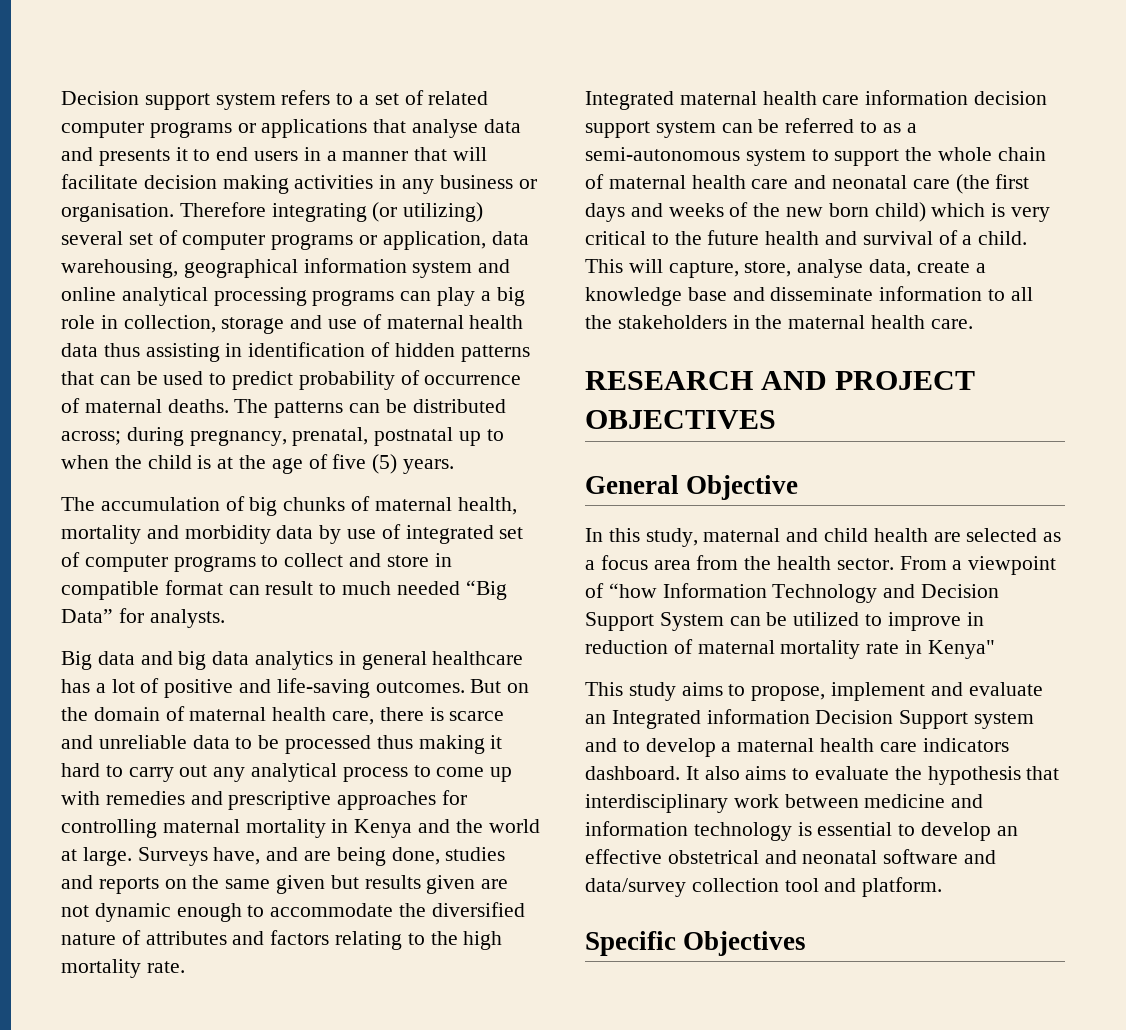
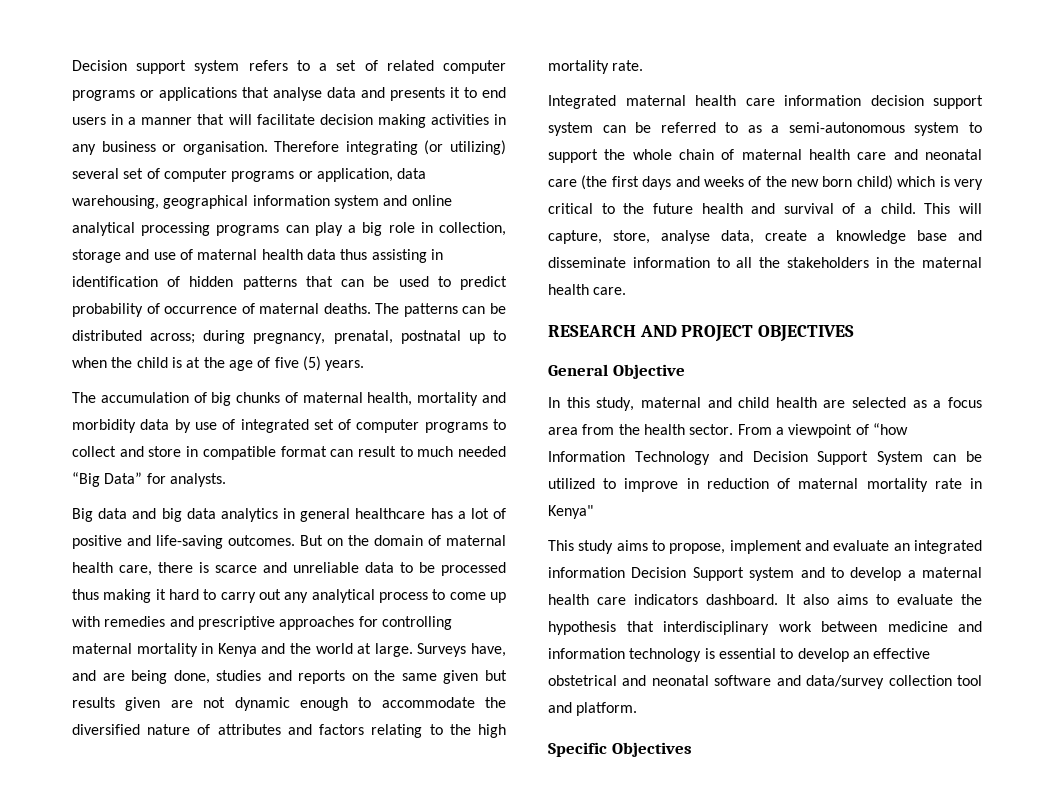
[611,710,701,729] Integrated -> [914,540,982,554] integrated

